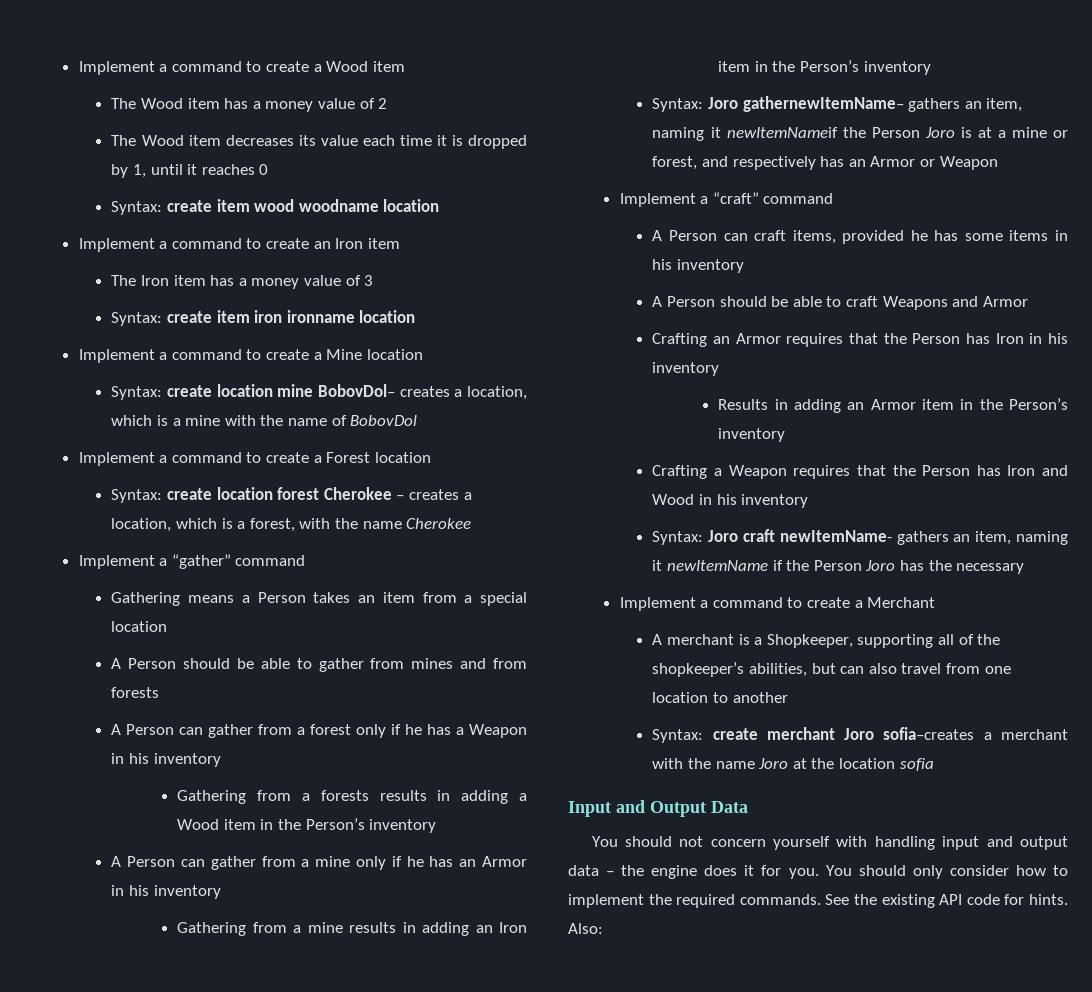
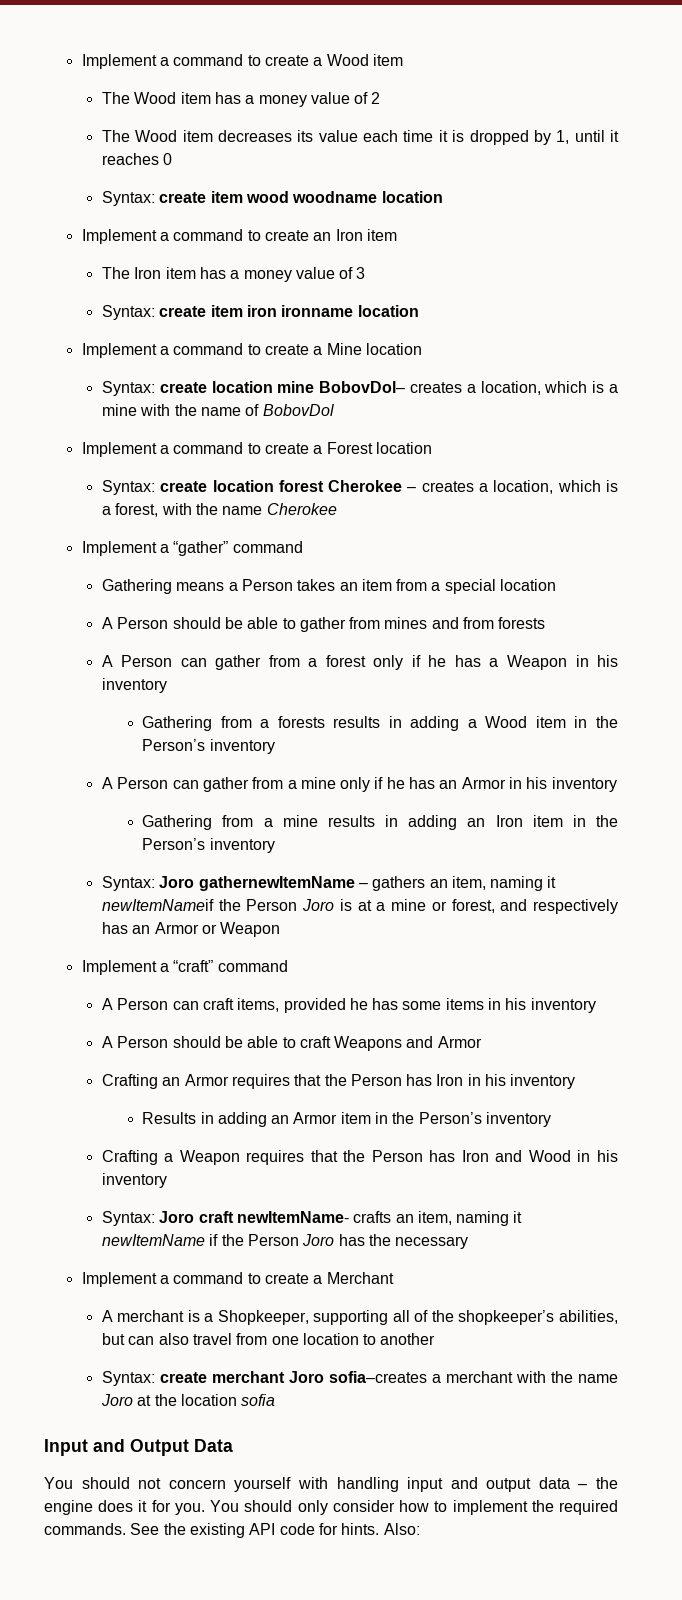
[742,96,904,112] gathernewItemName– -> [198,876,368,891] gathernewItemName –
[896,531,949,545] gathers -> [353,1211,392,1223] crafts

